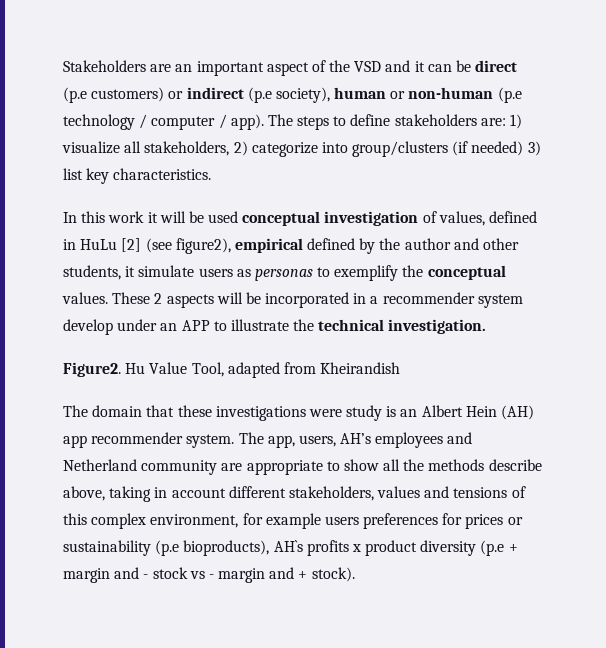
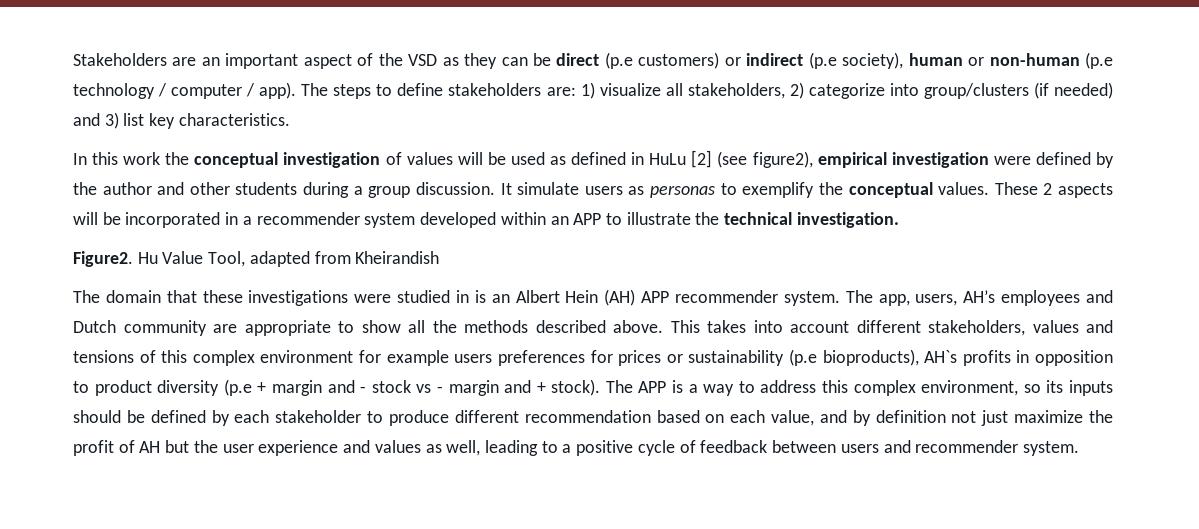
[385,60,425,72] and it -> [442,53,498,69] as they
(524, 148) none -> [73,113,100,126] and
[147,211,485,226] it will be used conceptual investigation of values, -> [165,152,566,168] the conceptual investigation of values will be used as
(303, 245) none -> [891,152,1031,168] investigation were
[63,265,136,280] students, it -> [235,182,512,198] students during a group discussion. It
[63,319,158,335] develop under -> [420,212,546,228] developed within
[346,405,383,421] study -> [397,290,469,303] studied in
[63,435,87,448] app -> [641,291,670,303] APP
[63,459,137,471] Netherland -> [73,320,116,333] Dutch
[488,459,542,471] [63,486,168,502] describe above, taking in -> [535,320,783,333] described above. This takes into
[150,514,239,528] environment, -> [260,350,354,363] environment
[351,544,361,552] x -> [1016,350,1113,366] [73,381,89,393] in opposition to
(355, 574) none -> [605,380,1114,396] [73,410,1114,426] [73,440,1079,456] The APP is a way to address this complex environment, so its inputs should be defined by each stakeholder to produce different recommendation based on each value, and by definition not just maximize the profit of AH but the user experience and values as well, leading to a positive cycle of feedback between users and recommender system.

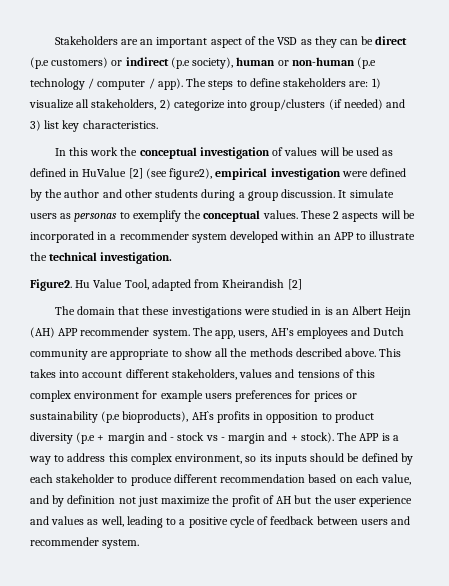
[649,153,687,165] HuLu -> [82,168,127,177] HuValue
(440, 257) none -> [287,279,302,290] [2]
[565,290,599,303] Hein -> [385,307,412,318] Heijn

